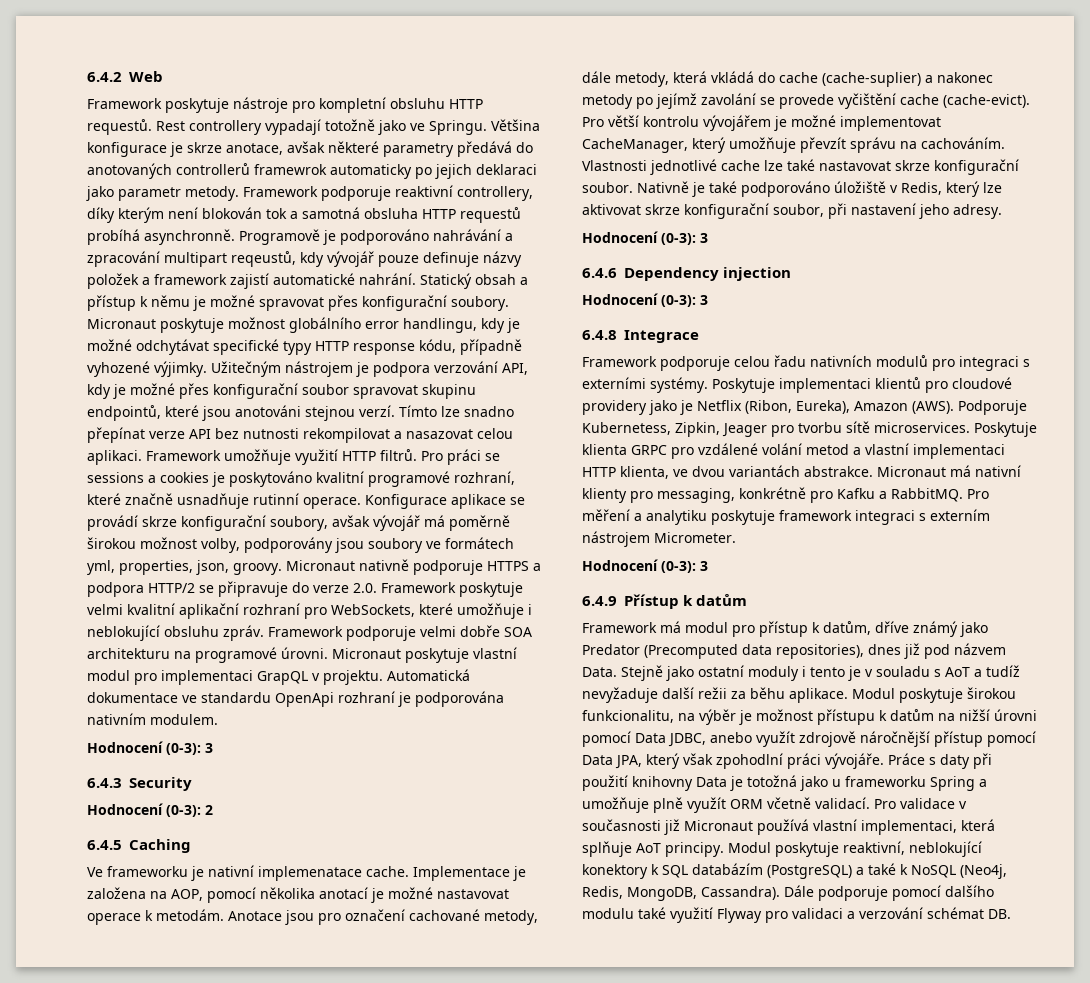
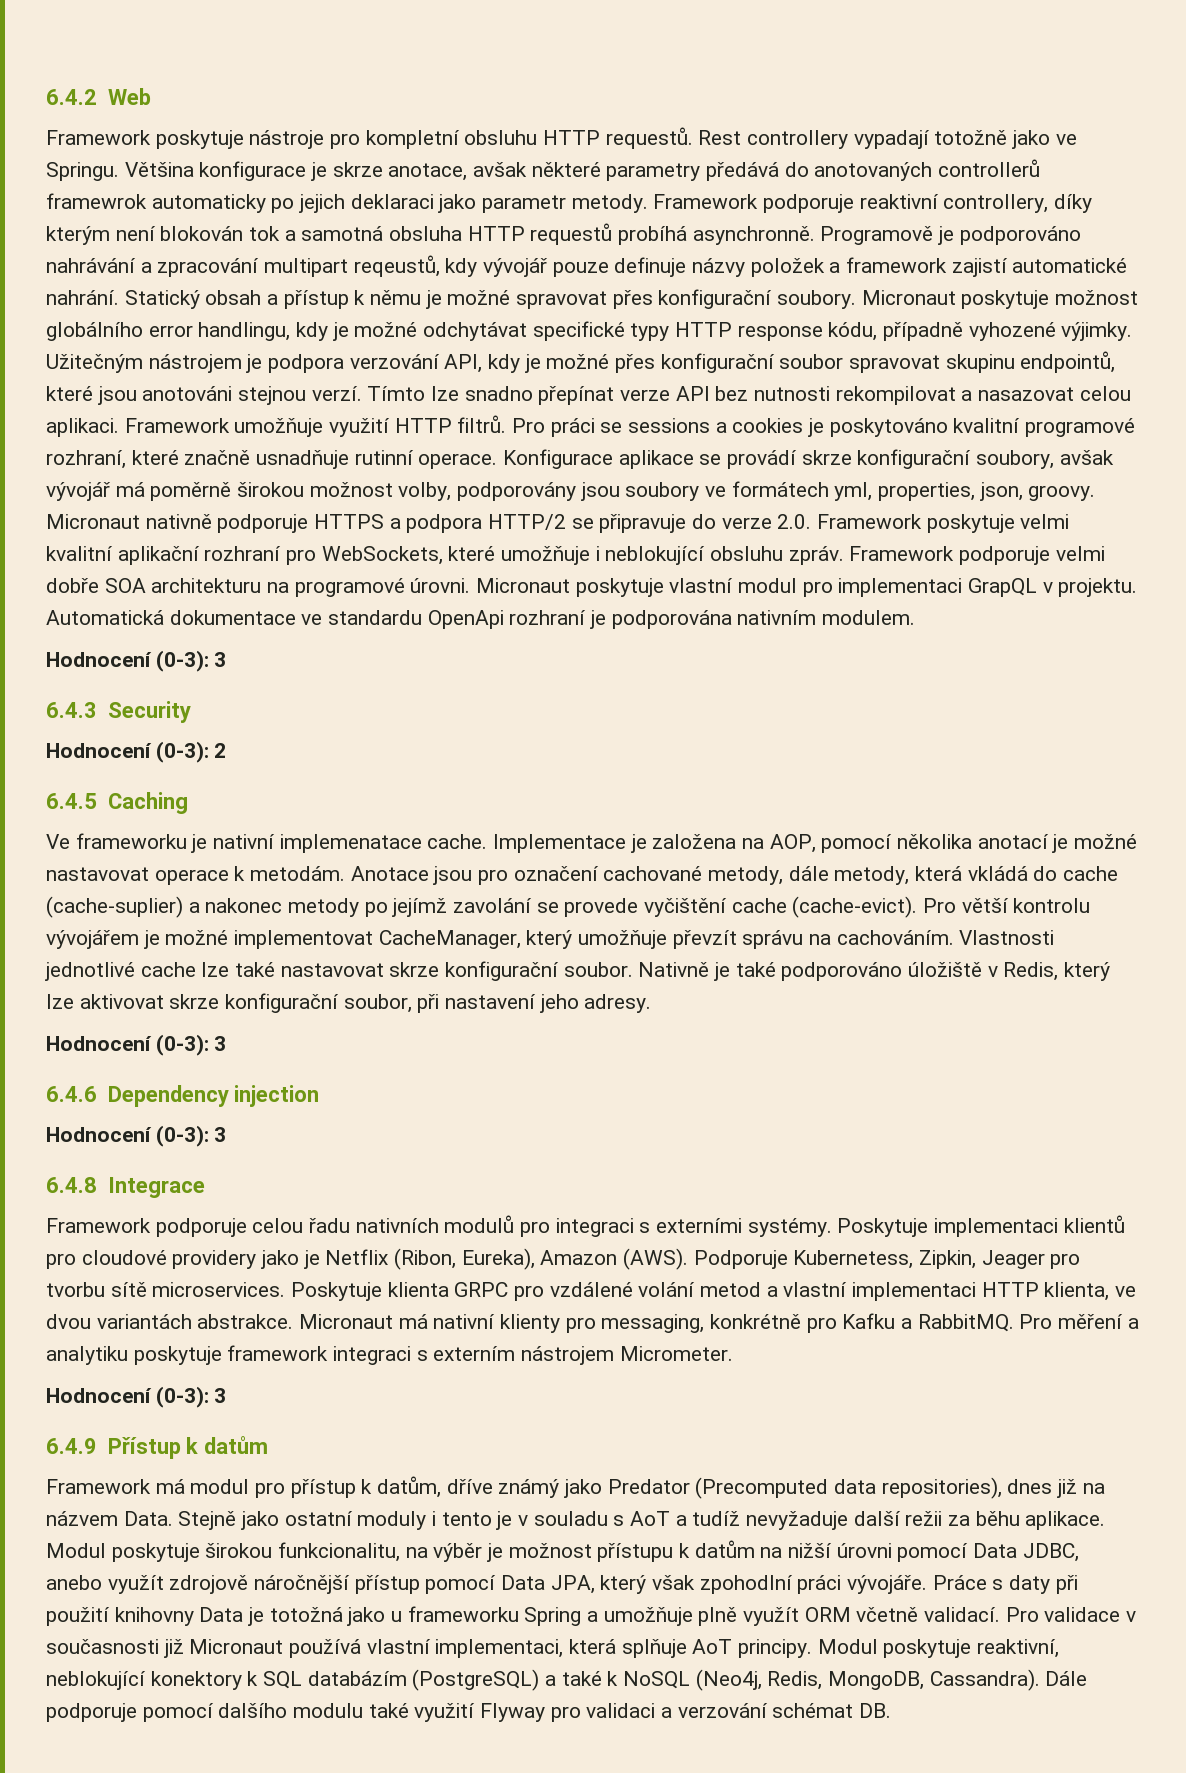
[924,644,950,659] pod -> [1082,1483,1105,1494] na

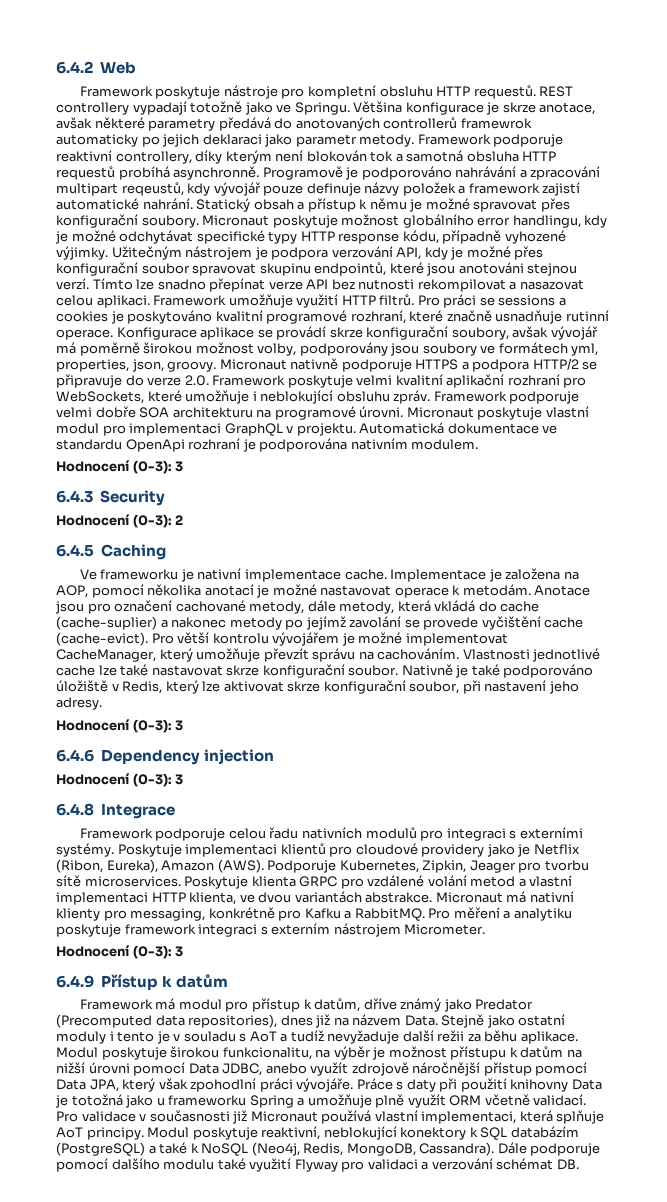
[698,130,742,145] Rest -> [539,86,574,97] REST
[968,578,1038,597] GrapQL -> [224,423,283,436] GraphQL
[279,834,422,853] implemenatace -> [244,569,341,582] implementace
[793,1250,914,1269] Kubernetess, -> [339,860,419,873] Kubernetes,

